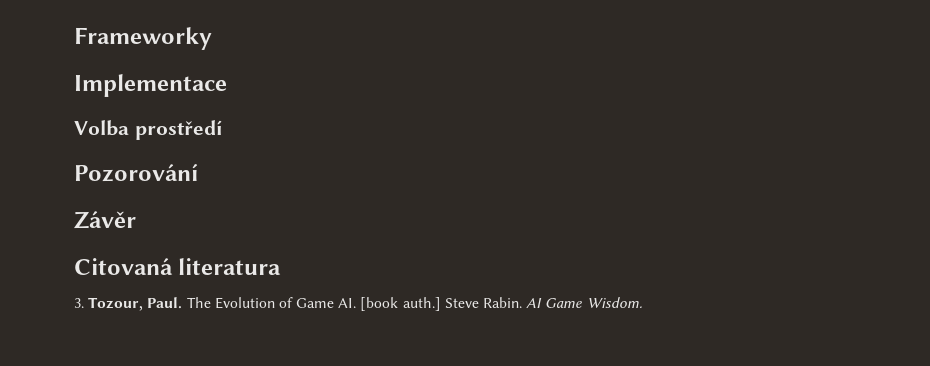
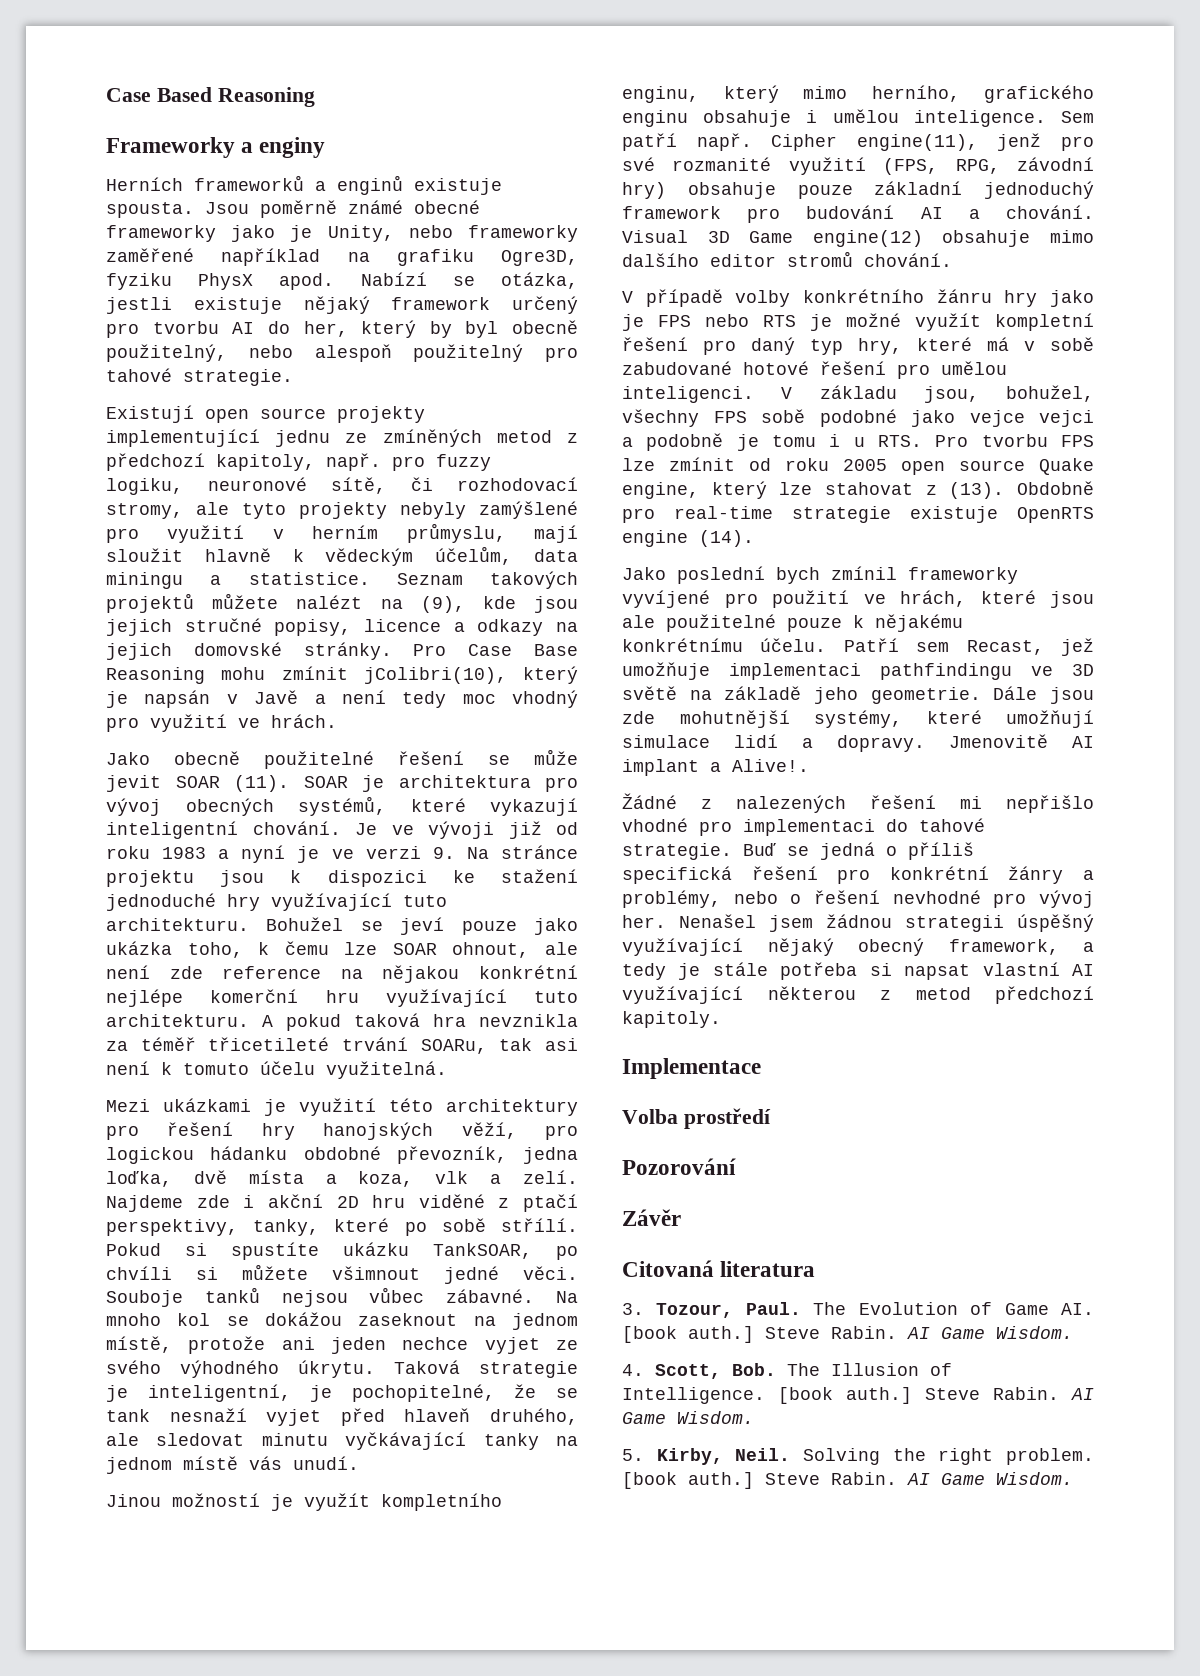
[74,27,212,50] Frameworky -> [106,87,315,107] [106,137,326,158] [106,175,502,195] [106,200,480,218] [106,225,578,242] [106,248,578,266] [106,272,578,290] [106,296,578,314] [106,320,578,338] [106,344,578,362] [106,368,293,386] [106,405,425,423] [106,429,578,447] [106,453,491,471] [106,477,578,495] [106,501,578,519] [106,523,578,543] [106,546,578,566] [106,571,578,589] [106,593,579,613] [106,618,578,636] [106,642,578,660] [106,666,578,684] [106,690,578,708] [106,714,337,732] [106,749,578,769] [106,775,578,792] [106,796,578,816] [106,821,578,839] [106,845,578,863] [106,869,578,887] [106,893,447,911] [106,917,578,935] [106,941,578,958] [106,965,578,983] [106,989,578,1007] [106,1013,578,1031] [106,1037,578,1054] [106,1061,447,1079] [106,1098,578,1116] [106,1122,578,1140] [106,1146,578,1164] [106,1170,578,1187] [106,1194,578,1212] [106,1218,578,1236] [106,1242,578,1260] [106,1264,578,1284] [106,1287,578,1307] [106,1312,578,1330] [106,1336,578,1354] [106,1360,578,1378] [106,1384,578,1402] [106,1408,578,1426] [106,1432,578,1450] [106,1456,359,1474] [106,1493,502,1511] [622,85,1094,103] [622,109,1094,127] [622,133,1094,151] [622,157,1094,175] [622,181,1094,199] [622,205,1094,223] [622,230,1094,247] [622,251,952,267] [622,289,1094,307] [622,313,1094,331] [622,337,1094,355] [622,361,1007,379] [622,385,1094,403] [622,409,1094,427] [622,433,1094,451] [622,457,1094,475] [622,481,1094,499] [622,506,1094,523] [622,530,754,547] [622,566,1018,584] [622,590,1094,608] [622,614,963,632] [622,638,1094,656] [622,662,1094,680] [622,686,1094,704] [622,710,1094,728] [622,734,1094,752] [622,759,809,776] [622,793,1094,813] [622,818,985,836] [622,842,974,860] [622,866,1094,884] [622,890,1094,908] [622,914,1094,932] [622,938,1094,956] [622,962,1094,980] [622,986,1094,1004] [622,1011,721,1028] Case Based Reasoning // Frameworky a enginy // Herních frameworků a enginů existuje spousta. Jsou poměrně známé obecné frameworky jako je Unity, nebo frameworky zaměřené například na grafiku Ogre3D, fyziku PhysX apod. Nabízí se otázka, jestli existuje nějaký framework určený pro tvorbu AI do her, který by byl obecně použitelný, nebo alespoň použitelný pro tahové strategie. // Existují open source projekty implementující jednu ze zmíněných metod z předchozí kapitoly, např. pro fuzzy logiku, neuronové sítě, či rozhodovací stromy, ale tyto projekty nebyly zamýšlené pro využití v herním průmyslu, mají sloužit hlavně k vědeckým účelům, data miningu a statistice. Seznam takových projektů můžete nalézt na (9), kde jsou jejich stručné popisy, licence a odkazy na jejich domovské stránky. Pro Case Base Reasoning mohu zmínit jColibri(10), který je napsán v Javě a není tedy moc vhodný pro využití ve hrách. // Jako obecně použitelné řešení se může jevit SOAR (11). SOAR je architektura pro vývoj obecných systémů, které vykazují inteligentní chování. Je ve vývoji již od roku 1983 a nyní je ve verzi 9. Na stránce projektu jsou k dispozici ke stažení jednoduché hry využívající tuto architekturu. Bohužel se jeví pouze jako ukázka toho, k čemu lze SOAR ohnout, ale není zde reference na nějakou konkrétní nejlépe komerční hru využívající tuto architekturu. A pokud taková hra nevznikla za téměř třicetileté trvání SOARu, tak asi není k tomuto účelu využitelná. // Mezi ukázkami je využití této architektury pro řešení hry hanojských věží, pro logickou hádanku obdobné převozník, jedna loďka, dvě místa a koza, vlk a zelí. Najdeme zde i akční 2D hru viděné z ptačí perspektivy, tanky, které po sobě střílí. Pokud si spustíte ukázku TankSOAR, po chvíli si můžete všimnout jedné věci. Souboje tanků nejsou vůbec zábavné. Na mnoho kol se dokážou zaseknout na jednom místě, protože ani jeden nechce vyjet ze svého výhodného úkrytu. Taková strategie je inteligentní, je pochopitelné, že se tank nesnaží vyjet před hlaveň druhého, ale sledovat minutu vyčkávající tanky na jednom místě vás unudí. // Jinou možností je využít kompletního enginu, který mimo herního, grafického enginu obsahuje i umělou inteligence. Sem patří např. Cipher engine(11), jenž pro své rozmanité využití (FPS, RPG, závodní hry) obsahuje pouze základní jednoduchý framework pro budování AI a chování. Visual 3D Game engine(12) obsahuje mimo dalšího editor stromů chování. // V případě volby konkrétního žánru hry jako je FPS nebo RTS je možné využít kompletní řešení pro daný typ hry, které má v sobě zabudované hotové řešení pro umělou inteligenci. V základu jsou, bohužel, všechny FPS sobě podobné jako vejce vejci a podobně je tomu i u RTS. Pro tvorbu FPS lze zmínit od roku 2005 open source Quake engine, který lze stahovat z (13). Obdobně pro real-time strategie existuje OpenRTS engine (14). // Jako poslední bych zmínil frameworky vyvíjené pro použití ve hrách, které jsou ale použitelné pouze k nějakému konkrétnímu účelu. Patří sem Recast, jež umožňuje implementaci pathfindingu ve 3D světě na základě jeho geometrie. Dále jsou zde mohutnější systémy, které umožňují simulace lidí a dopravy. Jmenovitě AI implant a Alive!. // Žádné z nalezených řešení mi nepřišlo vhodné pro implementaci do tahové strategie. Buď se jedná o příliš specifická řešení pro konkrétní žánry a problémy, nebo o řešení nevhodné pro vývoj her. Nenašel jsem žádnou strategii úspěšný využívající nějaký obecný framework, a tedy je stále potřeba si napsat vlastní AI využívající některou z metod předchozí kapitoly.
(642, 302) none -> [622,1363,952,1379] [622,1387,1094,1404] [622,1411,754,1424] [622,1448,1094,1465] [622,1472,1073,1489] // 4. Scott, Bob. The Illusion of Intelligence. [book auth.] Steve Rabin. AI Game Wisdom. // 5. Kirby, Neil. Solving the right problem. [book auth.] Steve Rabin. AI Game Wisdom.

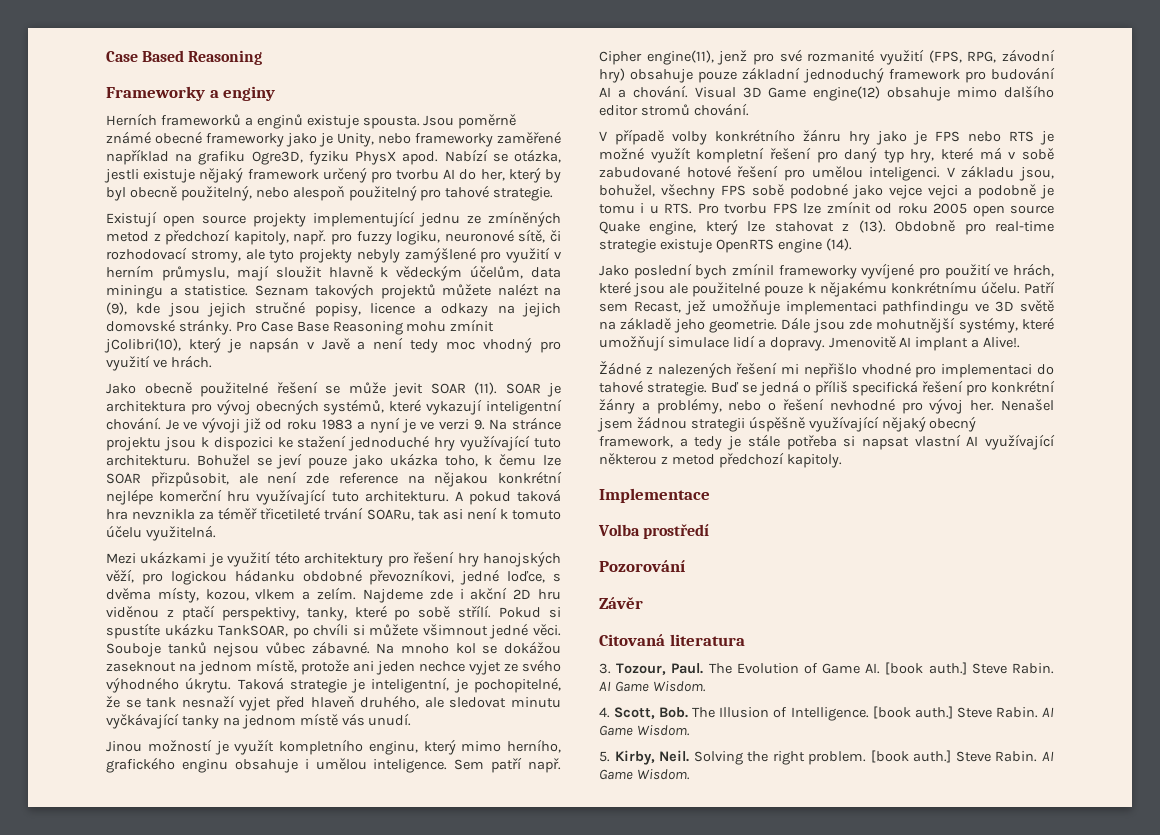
[452,942,530,958] ohnout, -> [150,472,229,487] přizpůsobit,
[396,1146,578,1164] [106,1170,578,1187] převozník, jedna loďka, dvě místa a koza, vlk a zelí. -> [369,569,561,585] [106,587,357,603] převozníkovi, jedné loďce, s dvěma místy, kozou, vlkem a zelím.
[418,1194,485,1208] viděné -> [106,606,159,618] viděnou
[1017,914,1094,932] úspěšný -> [748,416,805,432] úspěšně

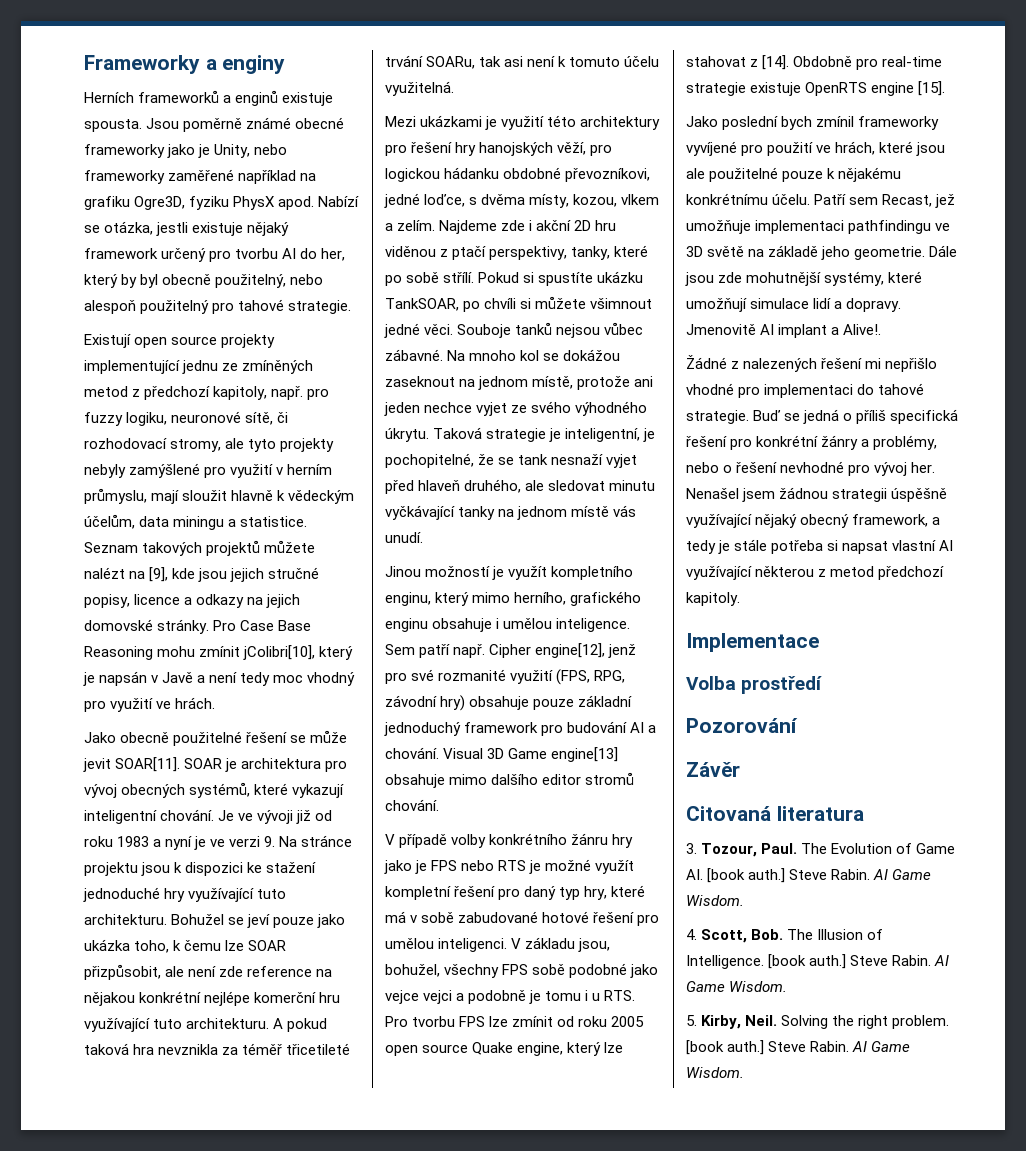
[106,50,263,65] Case Based Reasoning // -> (84, 64) none
[106,302,127,315] (9), -> [149,567,169,582] [9],
[104,338,181,353] jColibri(10), -> [243,645,316,660] jColibri[10],
[430,382,497,395] SOAR (11). -> [115,757,181,772] SOAR[11].
[646,50,714,65] engine(11), -> [535,643,606,658] engine[12],
[813,86,881,101] engine(12) -> [551,747,619,762] engine[13]
[858,220,886,233] (13). -> [762,55,790,70] [14].
[825,238,852,251] (14). -> [918,81,946,96] [15].

